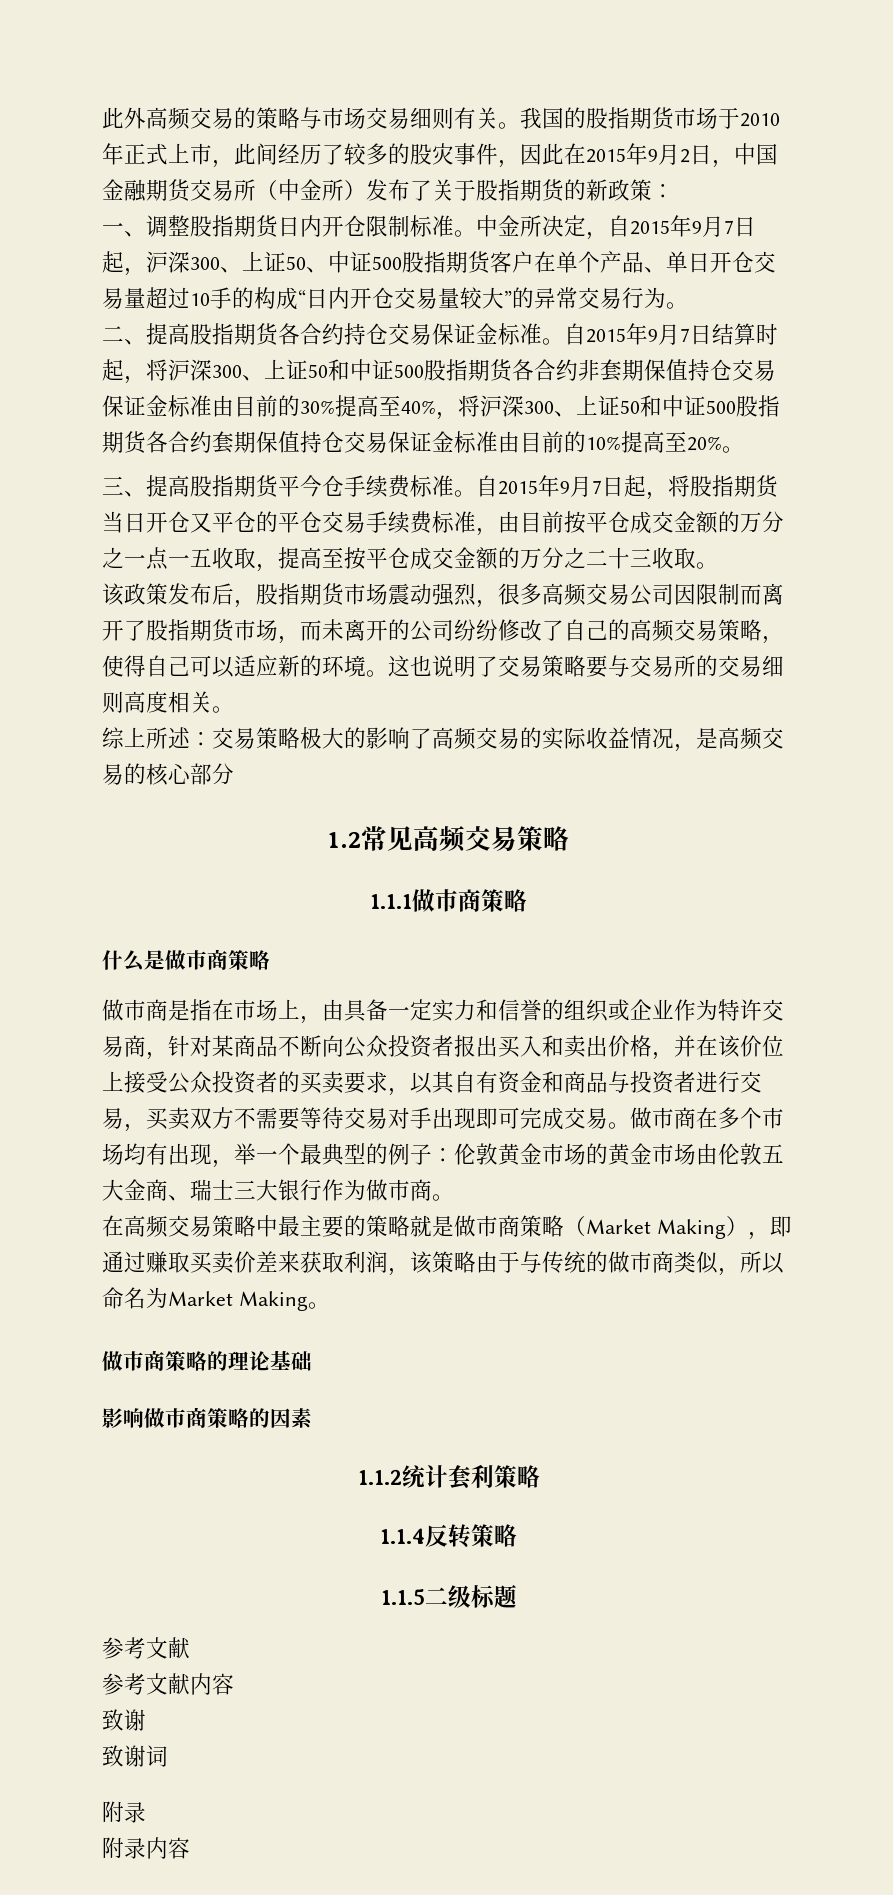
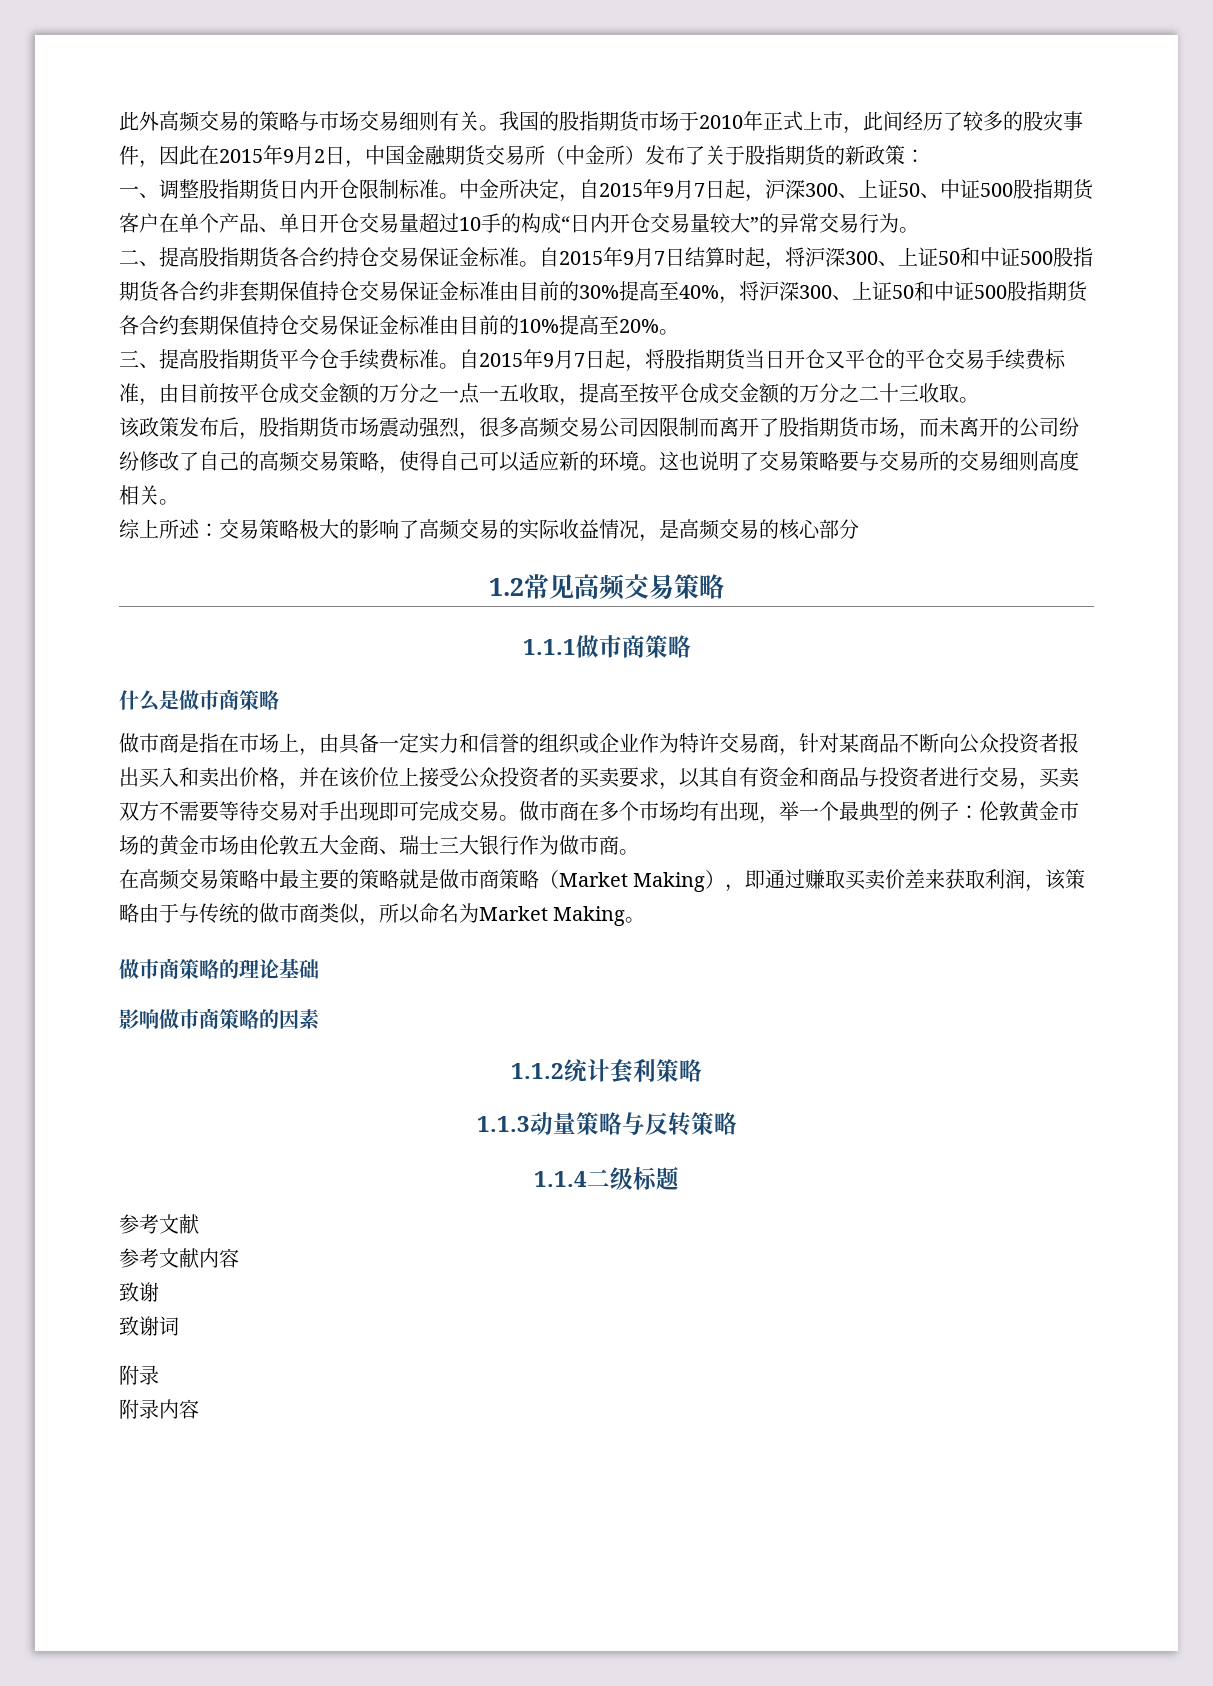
[380,1528,425,1544] 1.1.4 -> [476,1112,645,1135] 1.1.3动量策略与
[380,1589,425,1605] 1.1.5 -> [534,1171,587,1187] 1.1.4

